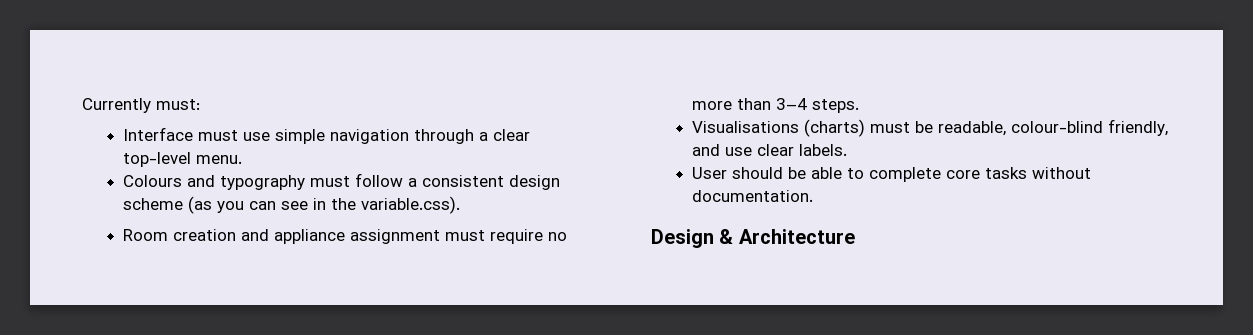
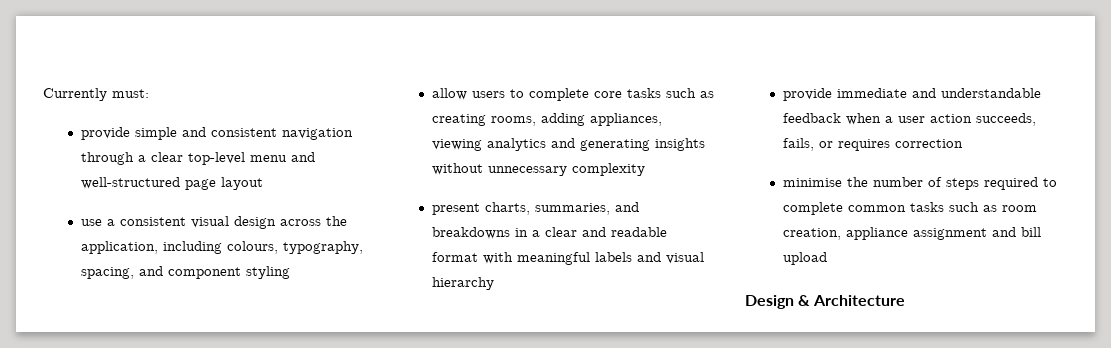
[123,127,326,144] Interface must use simple -> [81,127,278,140] provide simple and consistent
[196,155,243,164] [123,173,561,190] [123,196,461,214] [123,229,568,244] [692,98,860,113] [692,119,1169,137] [692,144,848,156] [692,167,1092,182] [692,190,814,202] menu. // Colours and typography must follow a consistent design scheme (as you can see in the variable.css). // Room creation and appliance assignment must require no more than 3–4 steps. // Visualisations (charts) must be readable, colour-blind friendly, and use clear labels. // User should be able to complete core tasks without documentation. -> [250,152,316,162] [81,177,264,190] [81,216,348,229] [81,241,364,254] [81,266,291,279] [432,88,715,101] [432,113,663,126] [432,138,706,151] [432,163,646,176] [432,202,640,215] [432,227,668,239] [432,252,705,265] [432,277,495,290] [783,88,1042,101] [783,113,1037,126] [783,138,964,151] [783,177,1058,190] [783,202,1038,215] [783,227,1042,240] [783,252,828,265] menu and well-structured page layout // use a consistent visual design across the application, including colours, typography, spacing, and component styling // allow users to complete core tasks such as creating rooms, adding appliances, viewing analytics and generating insights without unnecessary complexity // present charts, summaries, and breakdowns in a clear and readable format with meaningful labels and visual hierarchy // provide immediate and understandable feedback when a user action succeeds, fails, or requires correction // minimise the number of steps required to complete common tasks such as room creation, appliance assignment and bill upload

